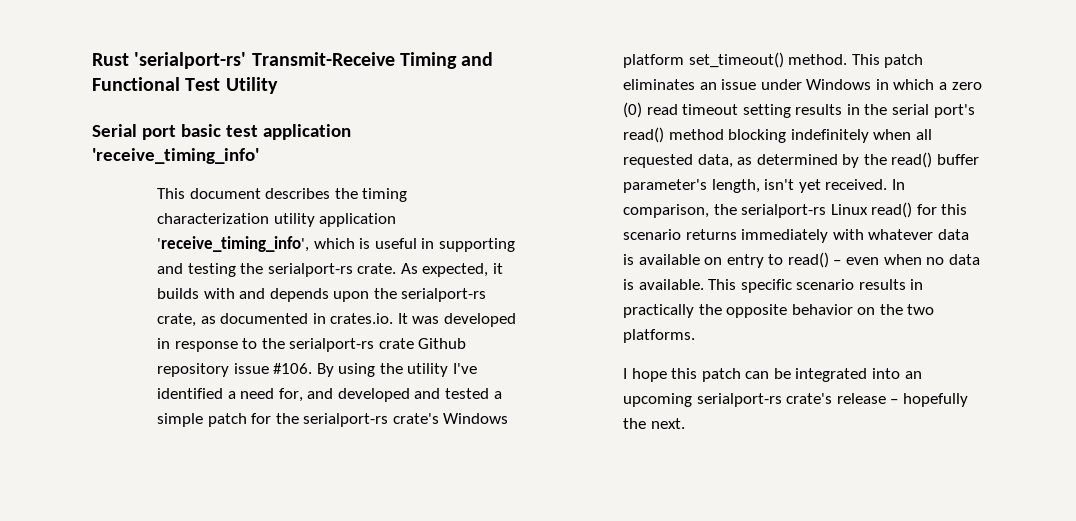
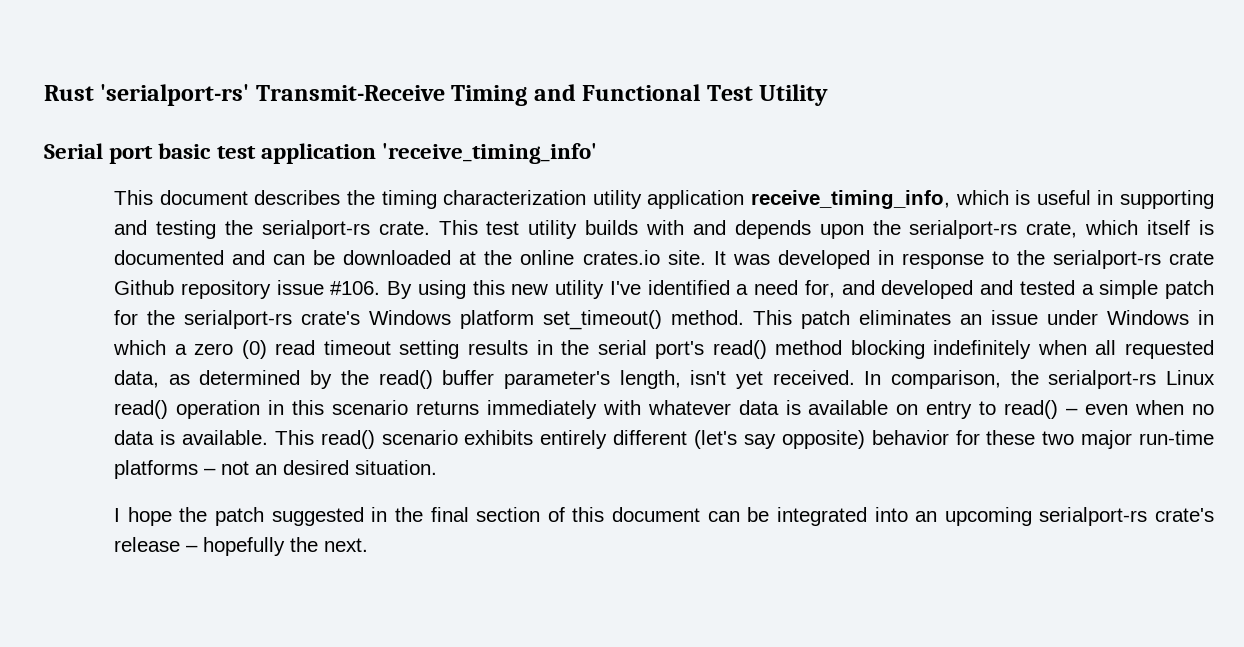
[156,236,309,252] 'receive_timing_info', -> [750,190,950,209] receive_timing_info,
[400,263,504,277] As expected, it -> [438,220,578,239] This test utility
[200,313,394,324] as documented in crates.io. -> [1085,220,1215,235] [114,250,706,265] which itself is documented and can be downloaded at the online crates.io site.
[379,363,403,374] the -> [472,280,549,295] this new
[916,204,937,215] for -> [176,400,285,419] operation in
[740,279,924,293] [622,304,935,318] [622,329,695,343] [622,368,741,382] specific scenario results in practically the opposite behavior on the two platforms. // I hope this patch -> [320,430,1214,449] [114,460,438,479] [114,507,701,526] read() scenario exhibits entirely different (let's say opposite) behavior for these two major run-time platforms – not an desired situation. // I hope the patch suggested in the final section of this document

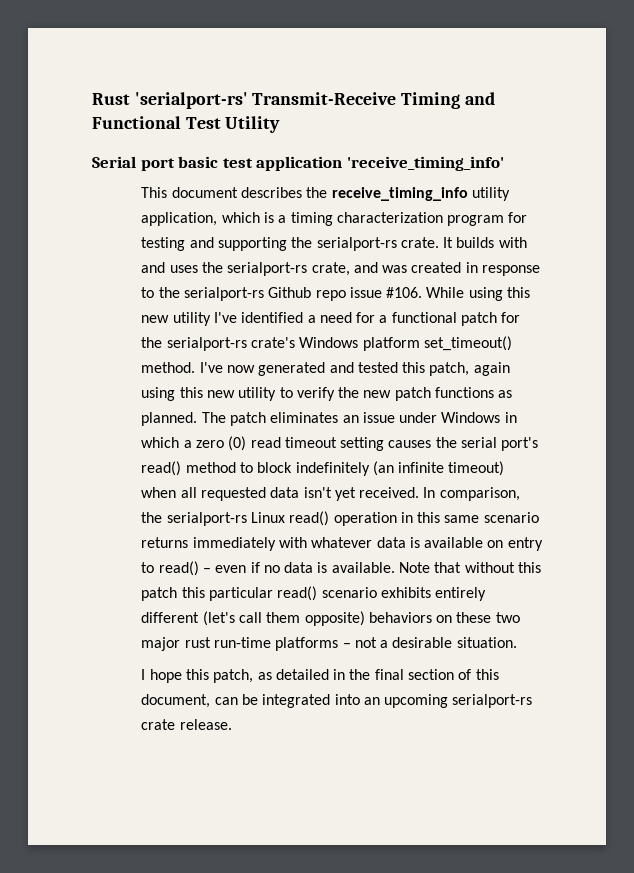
[381,190,1214,209] [114,220,578,239] timing characterization utility application receive_timing_info, which is useful in supporting and testing the serialport-rs crate. This test utility -> [331,187,510,201] [141,212,528,226] [141,237,454,251] receive_timing_info utility application, which is a timing characterization program for testing and supporting the serialport-rs crate. It
[734,220,864,239] depends upon -> [169,265,198,273] uses
[1085,220,1215,235] [114,250,870,269] which itself is documented and can be downloaded at the online crates.io site. It was developed -> [353,262,462,273] and was created
[1169,251,1215,265] [114,280,271,299] crate Github repository -> [268,287,346,301] Github repo
[387,281,413,299] By -> [426,287,465,298] While
[804,280,1159,299] for, and developed and tested a simple -> [356,312,457,323] for a functional
[753,310,793,325] This -> [199,362,510,376] [141,387,513,401] [141,412,226,426] I've now generated and tested this patch, again using this new utility to verify the new patch functions as planned. The
[467,340,553,355] results in -> [388,440,432,448] causes
[850,340,1215,359] [114,370,681,389] blocking indefinitely when all requested data, as determined by the read() buffer parameter's length, -> [239,461,505,476] [141,487,300,501] to block indefinitely (an infinite timeout) when all requested data
(324, 407) none -> [444,515,480,523] same
[1135,400,1185,415] when -> [250,562,260,573] if
[274,430,314,445] This -> [399,562,542,573] [141,587,273,601] Note that without this patch this particular
[743,430,980,449] say opposite) behavior for -> [238,611,453,626] call them opposite) behaviors on
(1133, 439) none -> [184,637,211,648] rust
[255,460,350,475] an desired -> [380,637,453,648] a desirable
[179,507,364,526] the patch suggested -> [185,669,329,683] this patch, as detailed
[612,507,701,522] document -> [141,694,211,708] document,
[1155,508,1215,522] [114,537,369,556] crate's release – hopefully the next. -> [141,719,232,730] crate release.

